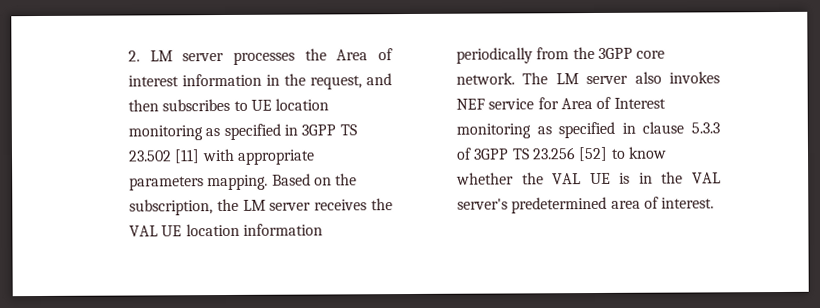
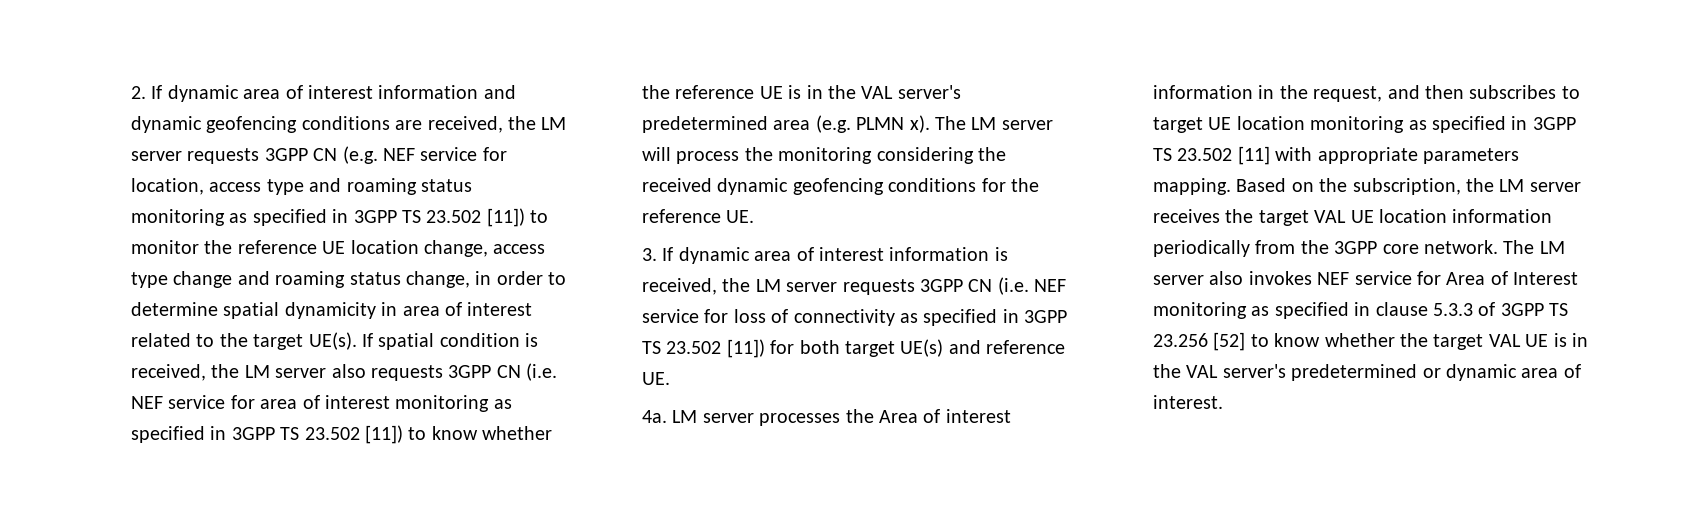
(140, 56) none -> [151,85,516,102] [131,116,567,133] [131,146,507,164] [131,178,473,195] [131,208,549,227] [131,240,546,257] [131,271,567,288] [131,302,533,319] [131,332,539,350] [131,363,558,381] [131,395,512,412] [131,425,553,444] [642,85,961,99] [642,115,1053,133] [642,147,1007,164] [642,178,1040,195] [642,209,755,223] [642,247,1008,264] [642,277,1067,295] [642,309,1068,326] [642,339,1066,358] [642,372,671,385] [642,410,668,423] If dynamic area of interest information and dynamic geofencing conditions are received, the LM server requests 3GPP CN (e.g. NEF service for location, access type and roaming status monitoring as specified in 3GPP TS 23.502 [11]) to monitor the reference UE location change, access type change and roaming status change, in order to determine spatial dynamicity in area of interest related to the target UE(s). If spatial condition is received, the LM server also requests 3GPP CN (i.e. NEF service for area of interest monitoring as specified in 3GPP TS 23.502 [11]) to know whether the reference UE is in the VAL server's predetermined area (e.g. PLMN x). The LM server will process the monitoring considering the received dynamic geofencing conditions for the reference UE. // 3. If dynamic area of interest information is received, the LM server requests 3GPP CN (i.e. NEF service for loss of connectivity as specified in 3GPP TS 23.502 [11]) for both target UE(s) and reference UE. // 4a.
(248, 105) none -> [1153,117,1204,133] target
(393, 204) none -> [1258,210,1309,226] target
(544, 178) none -> [1433,334,1484,350] target
(608, 205) none -> [1422,364,1518,381] or dynamic

